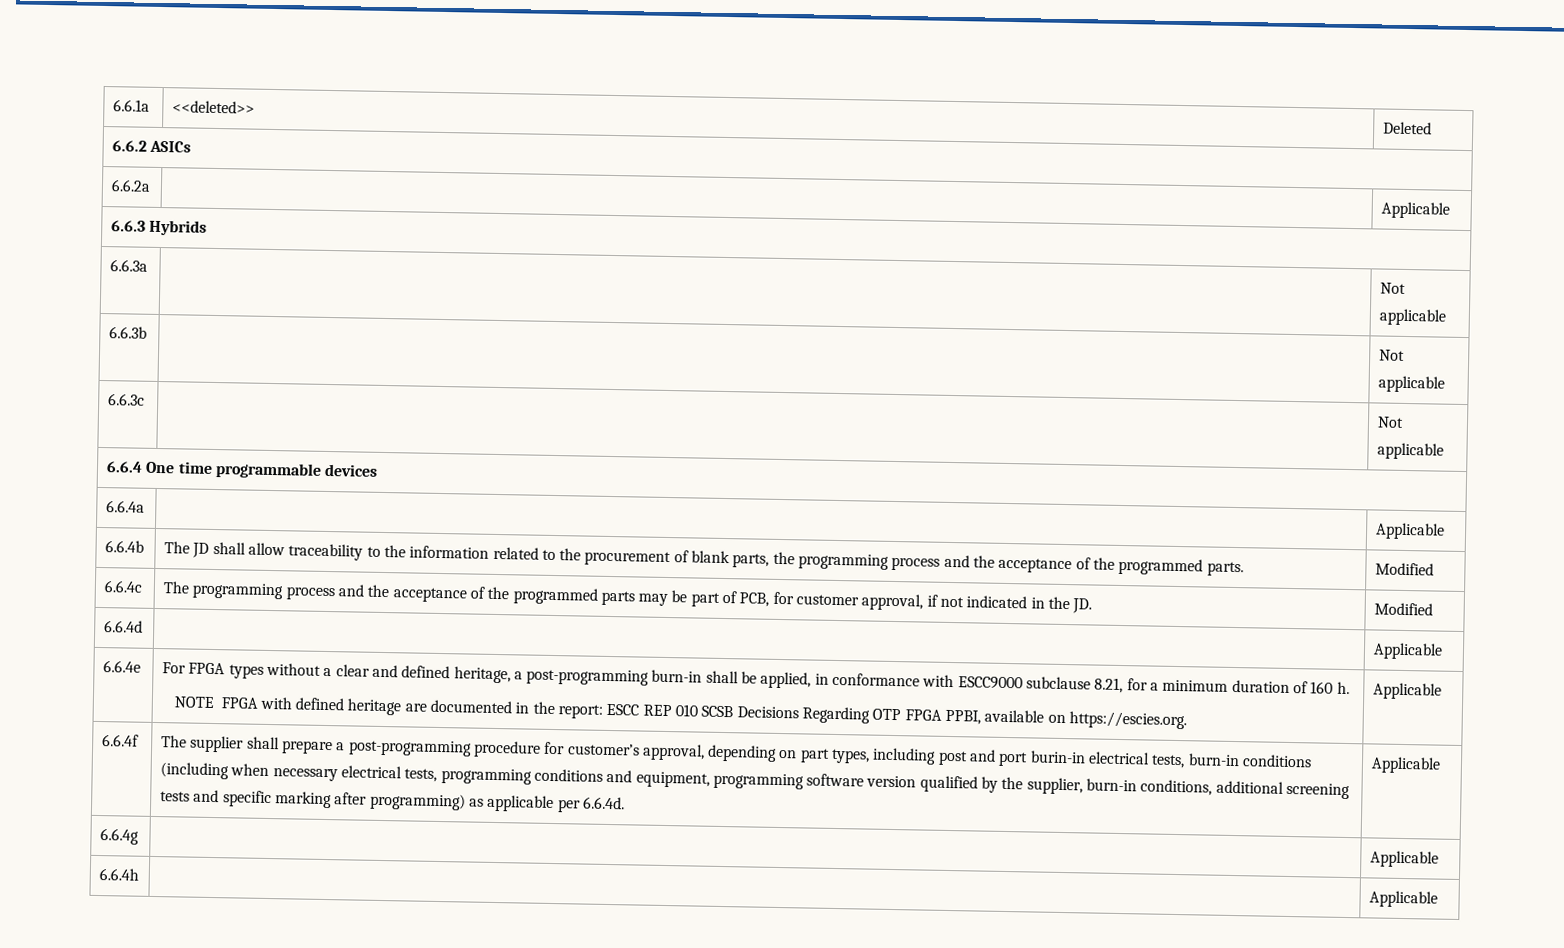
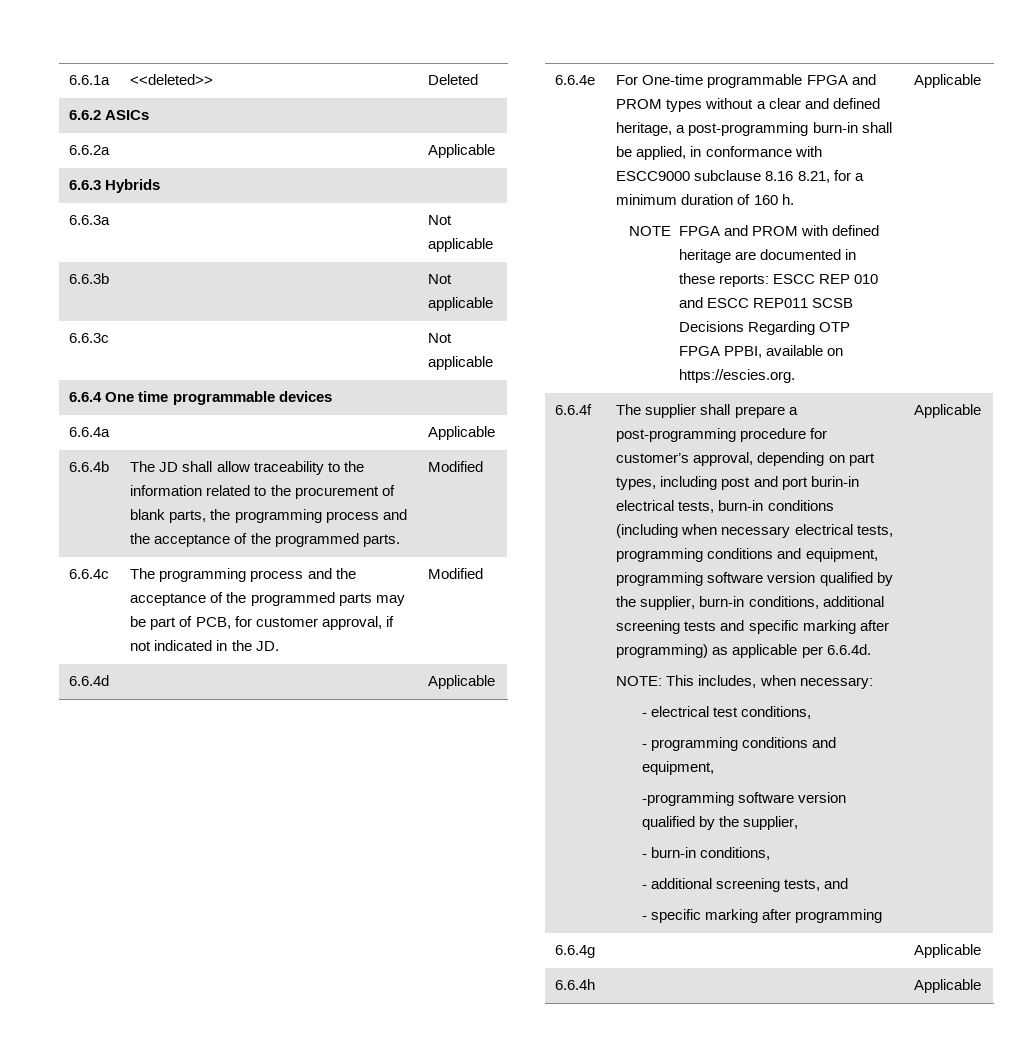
[188,662,226,675] FPGA -> [642,74,876,88] [616,99,663,109] One-time programmable FPGA and PROM
(1092, 683) none -> [765,171,794,181] 8.16
(258, 703) none -> [723,225,798,236] and PROM
[532,701,604,719] the report: -> [678,273,769,287] these reports:
(699, 710) none -> [678,297,808,308] and ESCC REP011
(625, 803) none -> [616,675,873,689] [642,706,812,719] [642,737,837,751] [642,761,715,775] [642,792,847,806] [642,816,799,830] [642,847,771,860] [642,878,849,892] [642,909,883,923] // NOTE: This includes, when necessary: // - electrical test conditions, // - programming conditions and equipment, // -programming software version qualified by the supplier, // - burn-in conditions, // - additional screening tests, and // - specific marking after programming

